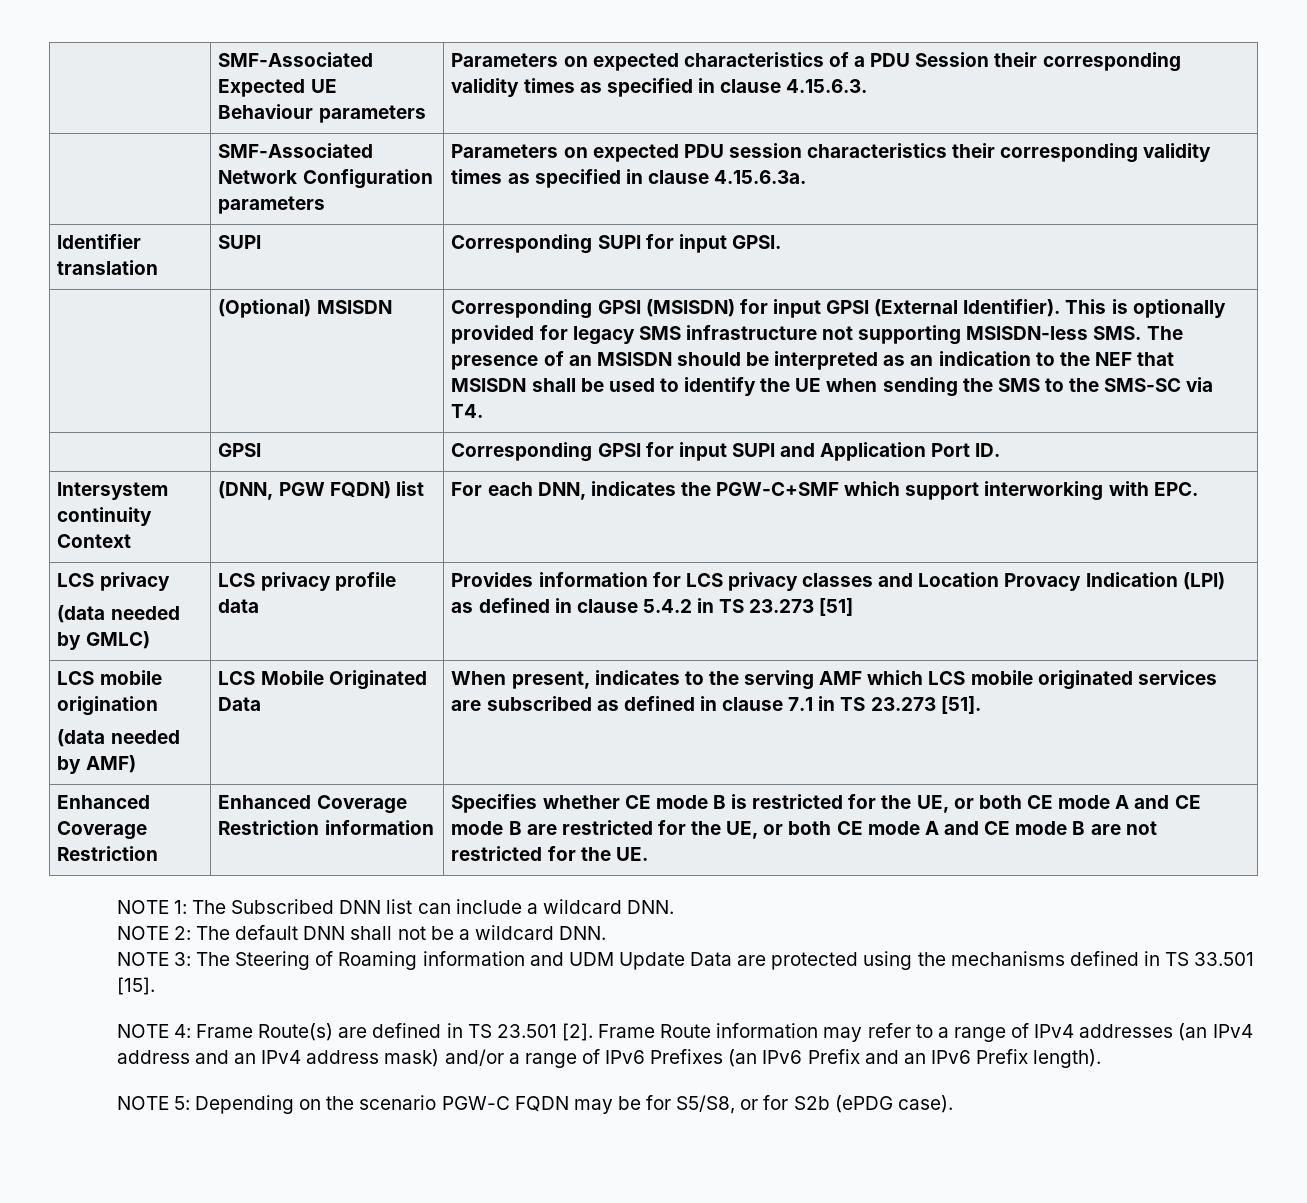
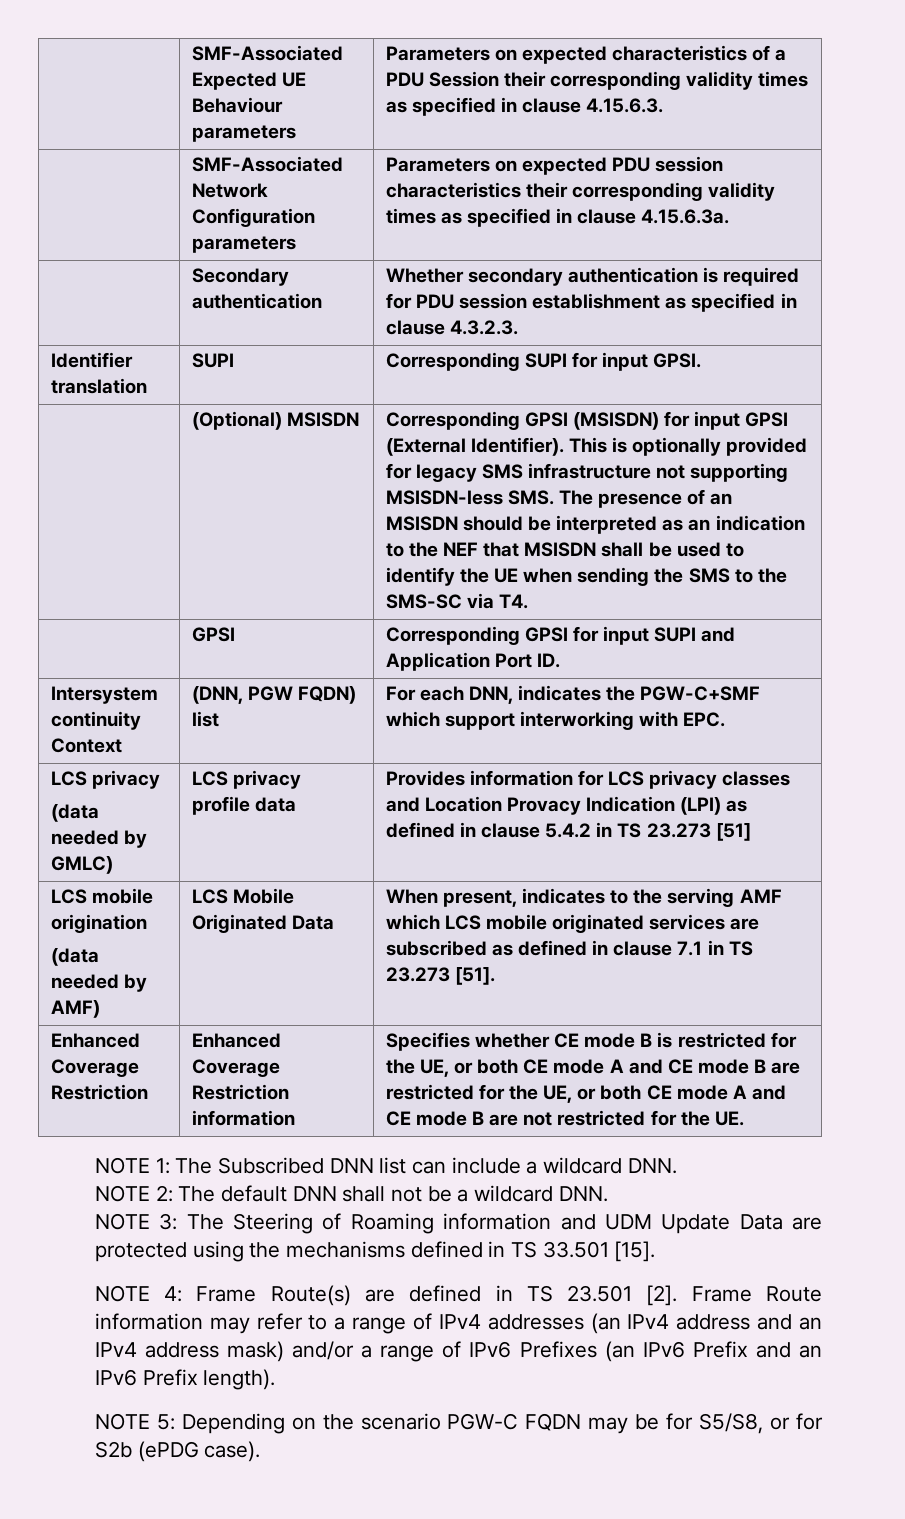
(807, 177) none -> [191,268,289,286] [191,293,322,309] [385,267,800,286] [385,293,797,312] [385,320,518,335] // | Secondary authentication | Whether secondary authentication is required for PDU session establishment as specified in clause 4.3.2.3.

